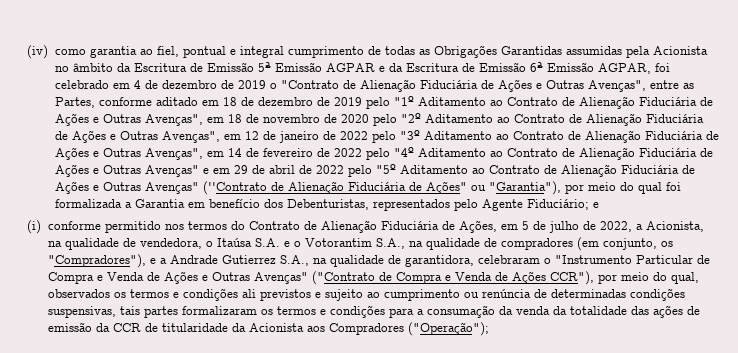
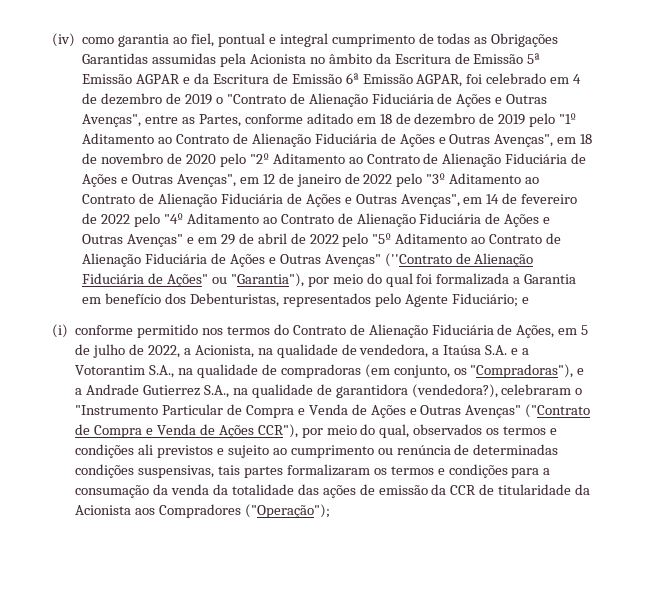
[205,241,213,247] o -> [432,348,440,355] a
[293,241,301,247] o -> [522,348,530,355] a
[500,238,573,250] compradores -> [280,364,361,378] compradoras
[47,254,146,268] "Compradores"), -> [470,364,574,378] "Compradoras"),
[404,255,474,267] garantidora, -> [335,384,498,398] garantidora (vendedora?),

